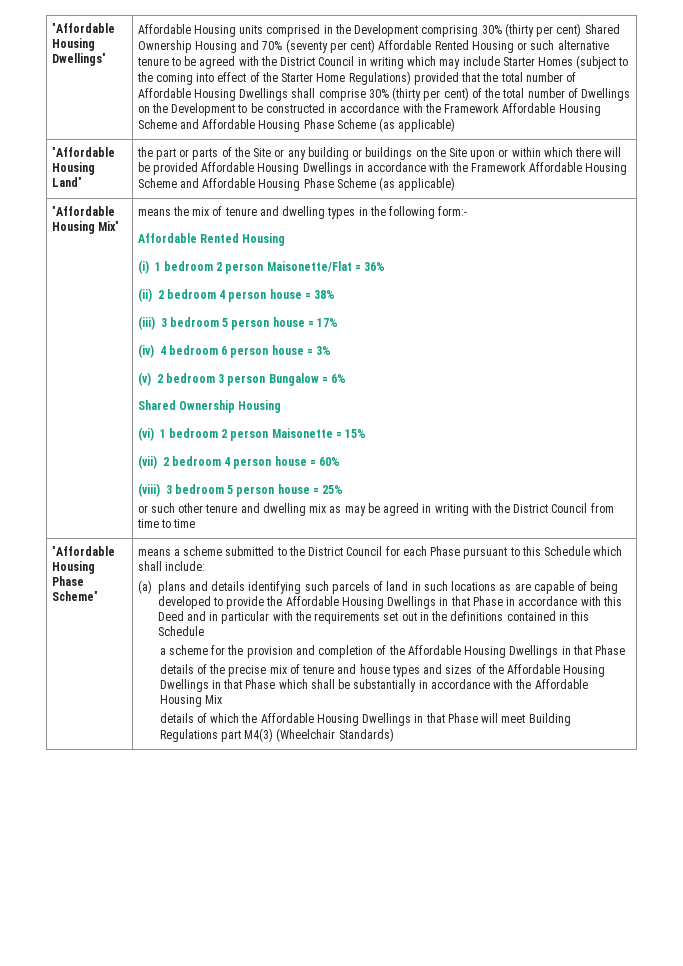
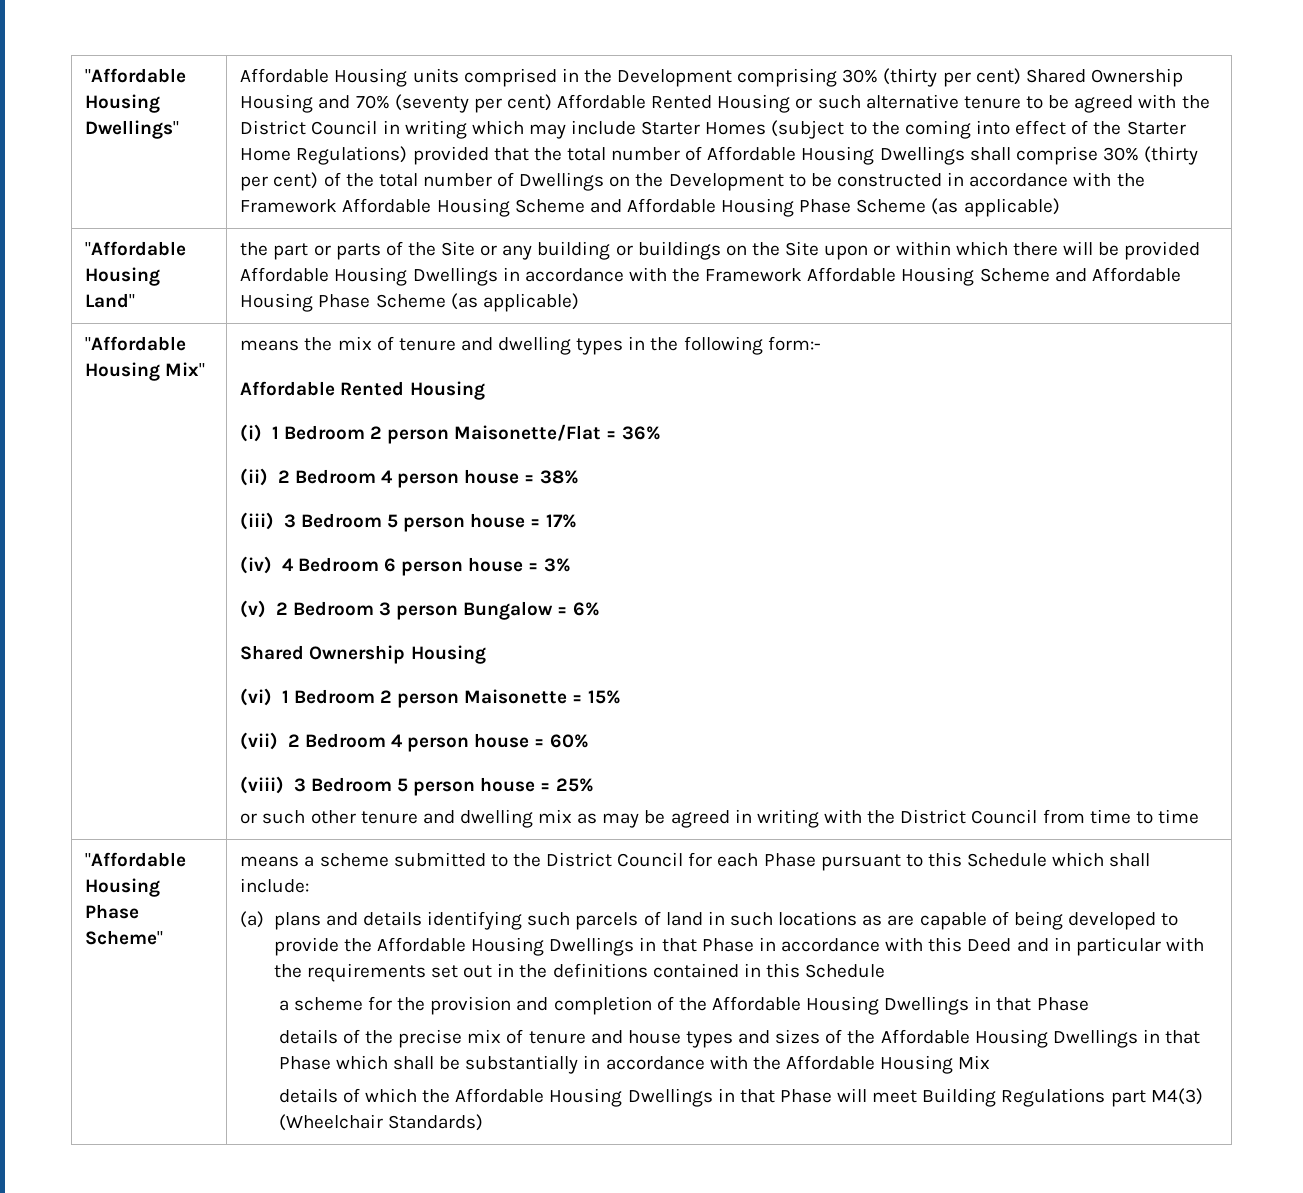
[163,261,213,271] bedroom -> [283,425,365,440] Bedroom
[166,289,216,299] bedroom -> [294,469,376,484] Bedroom
[169,317,219,327] bedroom -> [300,513,382,528] Bedroom
[168,345,218,355] bedroom -> [297,557,379,572] Bedroom
[165,373,215,383] bedroom -> [292,601,374,616] Bedroom
[168,428,218,438] bedroom -> [293,689,375,704] Bedroom
[171,456,221,466] bedroom -> [304,733,386,748] Bedroom
[174,484,224,494] bedroom -> [310,777,392,792] Bedroom

